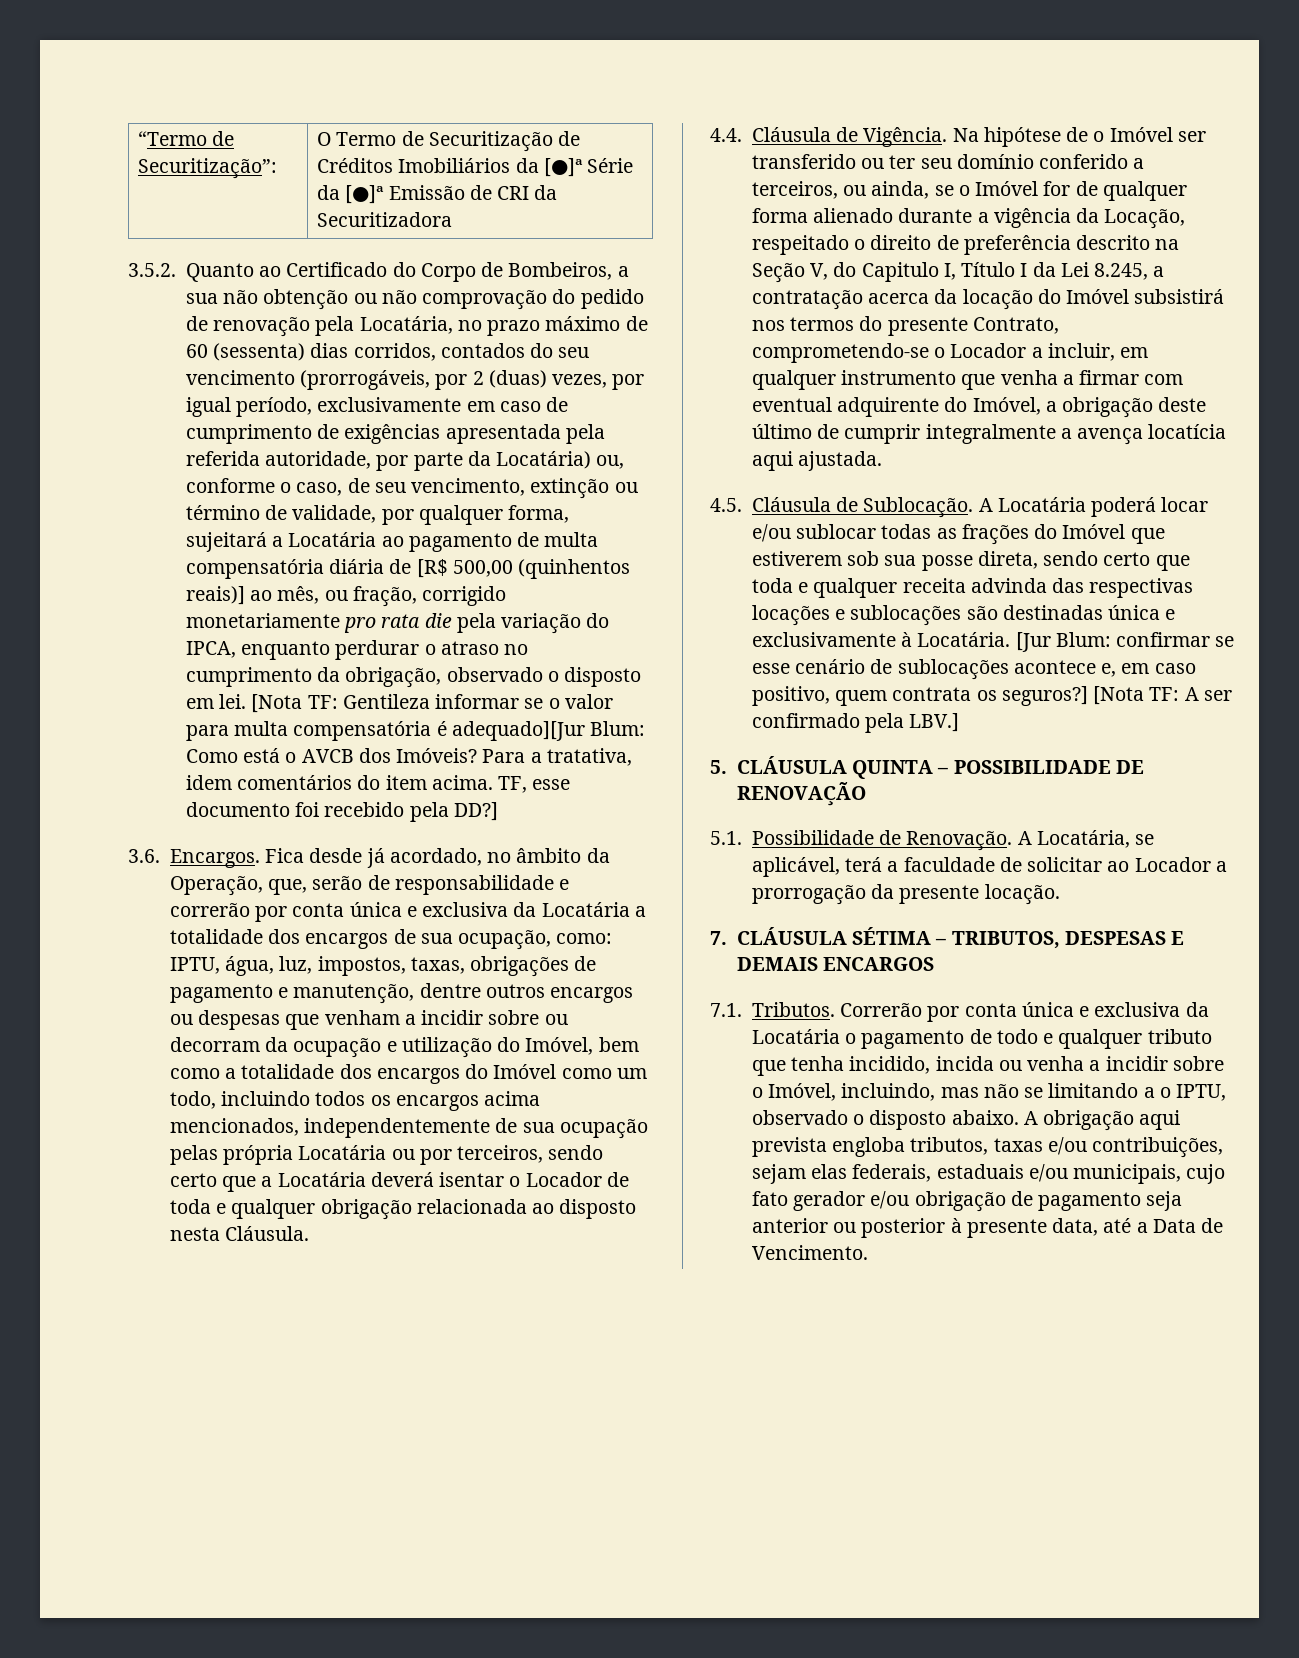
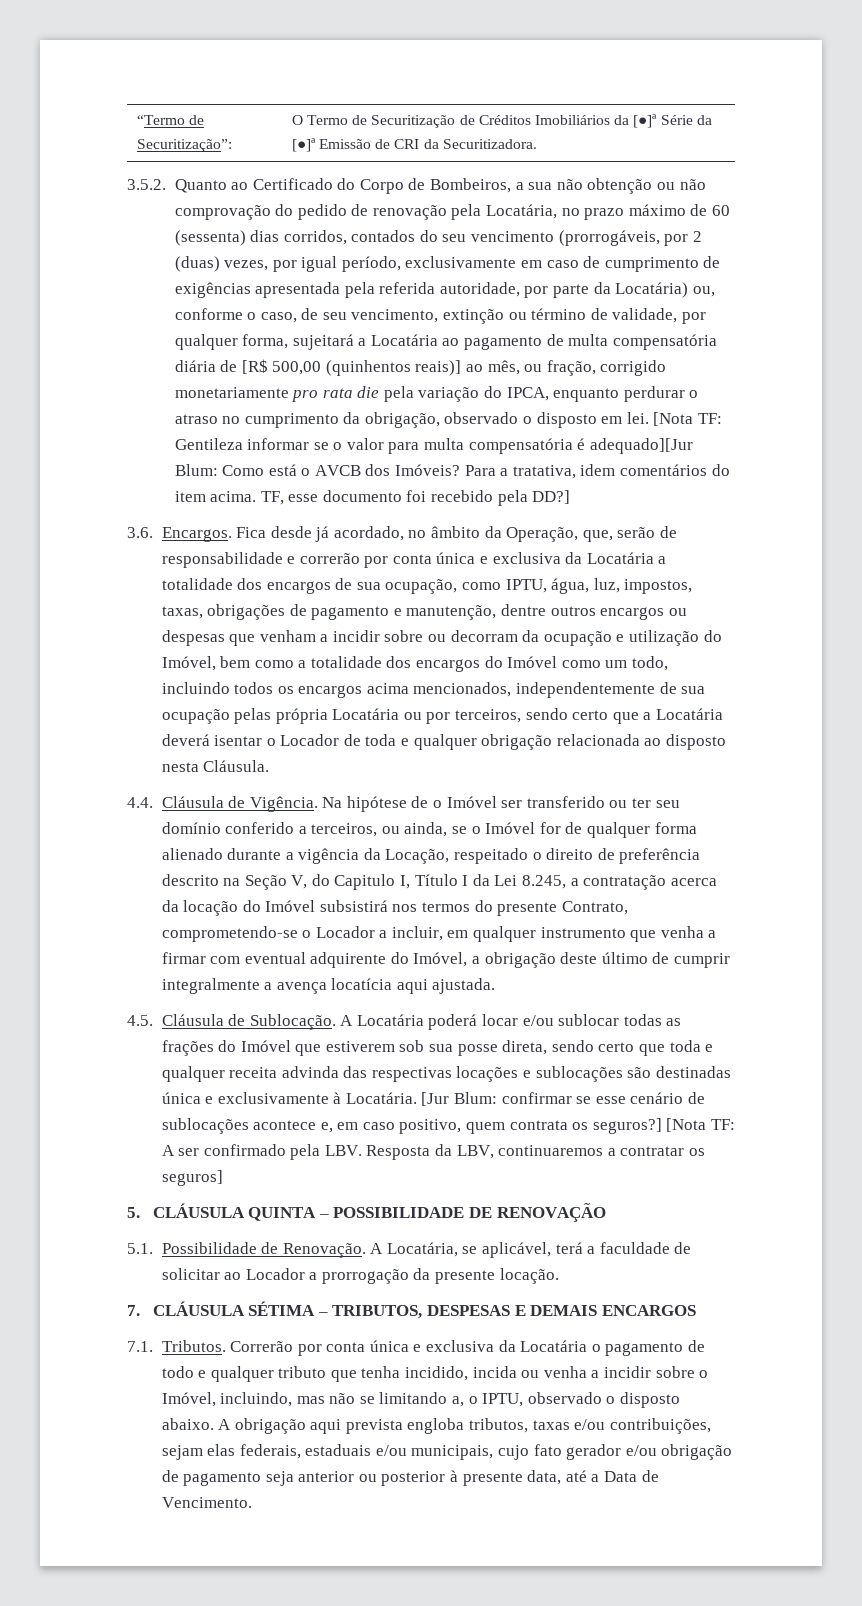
[316,212,452,227] Securitizadora -> [442,139,537,149] Securitizadora.
[556,933,613,944] como: -> [462,582,502,590] como
[909,713,960,732] LBV.] -> [324,1144,705,1160] [161,1170,223,1186] LBV. Resposta da LBV, continuaremos a contratar os seguros]
[1143,1087,1155,1098] a -> [452,1396,465,1407] a,

